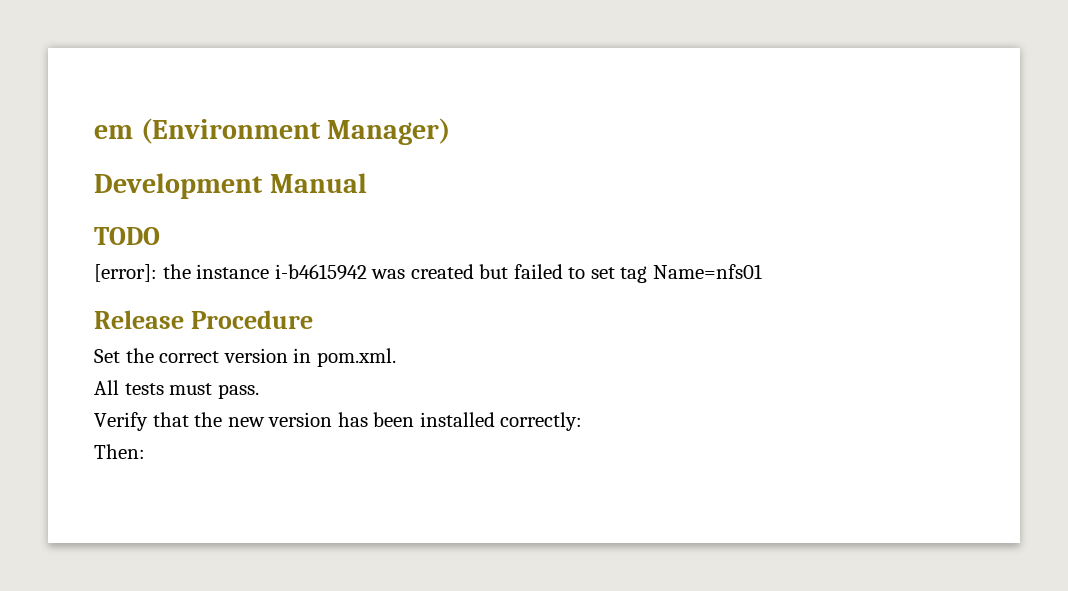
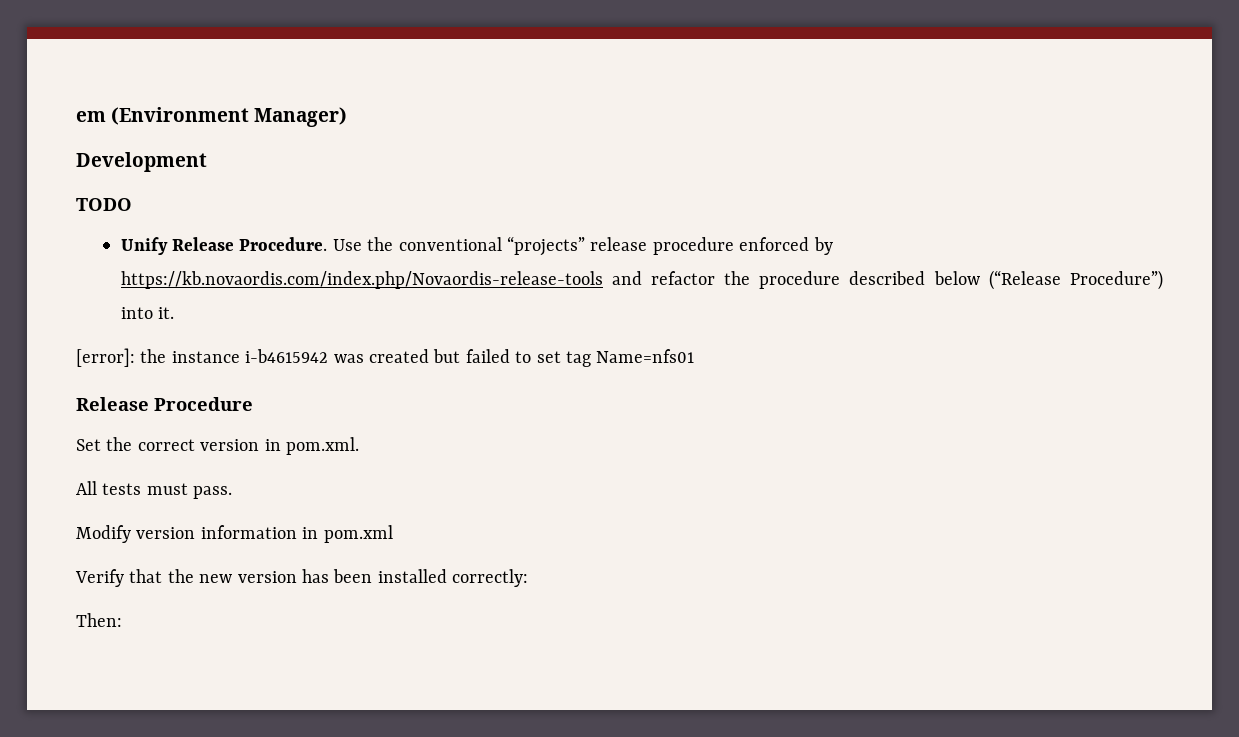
[269,173,367,193] Manual -> (207, 162) none
(160, 236) none -> [120,236,833,256] [120,270,1164,290] [120,307,175,319] // Unify Release Procedure. Use the conventional “projects” release procedure enforced by https://kb.novaordis.com/index.php/Novaordis-release-tools and refactor the procedure described below (“Release Procedure”) into it.
(259, 391) none -> [76,525,393,543] // Modify version information in pom.xml

